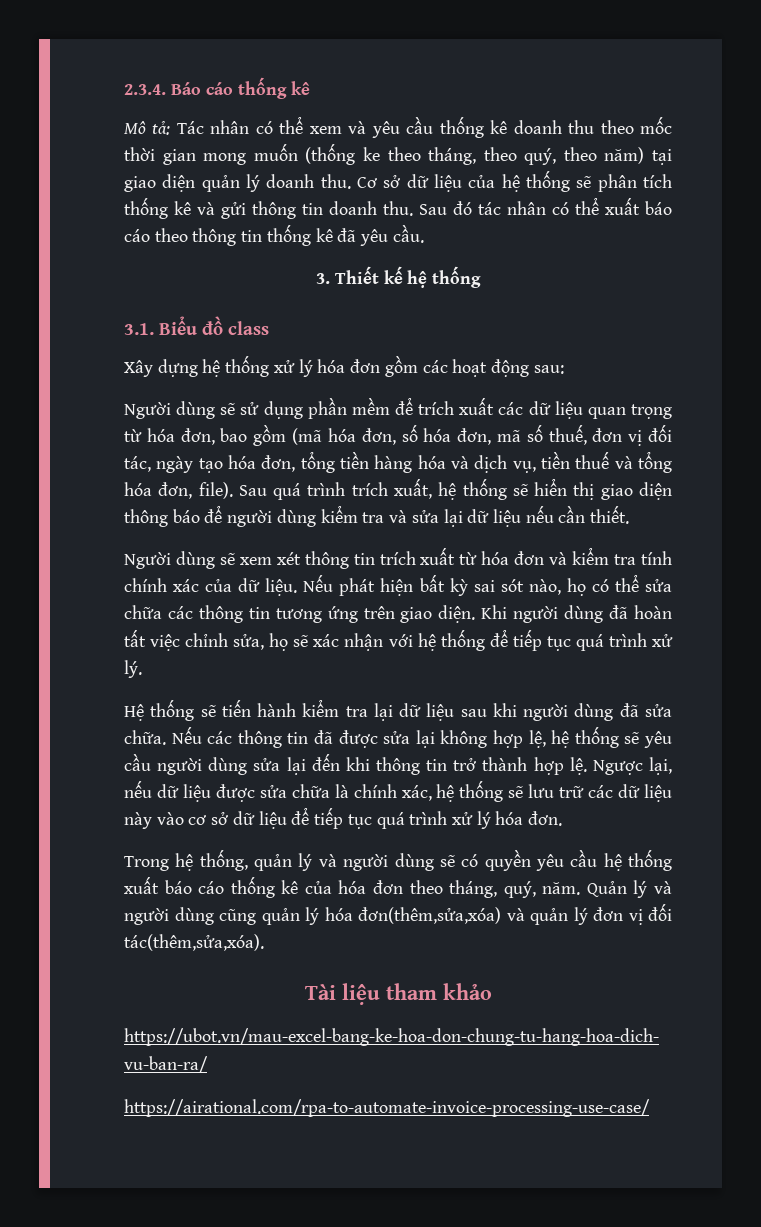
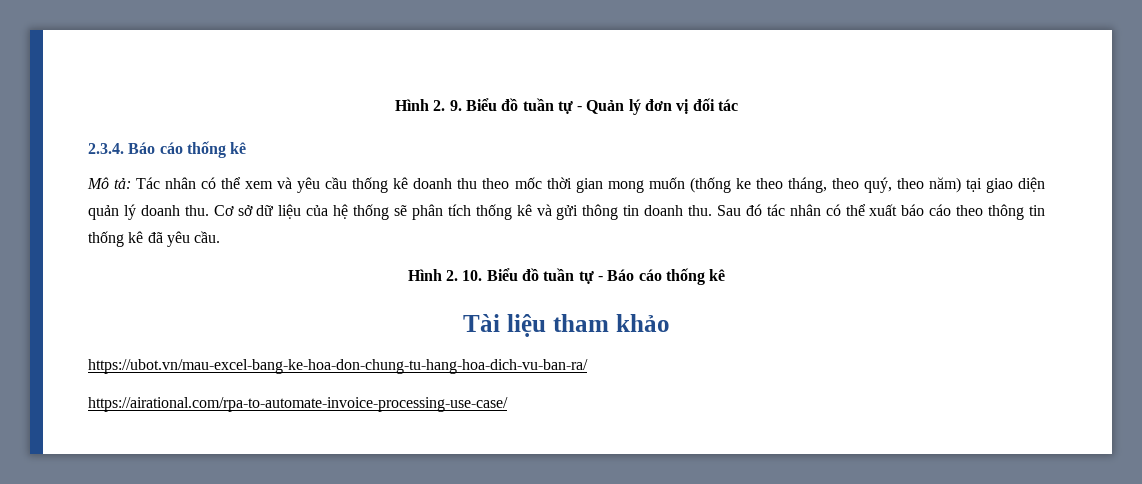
(124, 89) none -> [394,98,739,115] Hình 2. 9. Biểu đồ tuần tự - Quản lý đơn vị đối tác //
[316,266,481,288] [124,316,270,335] [124,355,564,377] [124,397,673,419] [124,424,672,446] [124,451,672,473] [124,478,672,500] [124,505,630,527] [124,547,672,569] [124,574,672,596] [124,605,672,623] [124,629,673,651] [124,660,142,678] [124,699,672,721] [124,726,673,748] [124,753,673,775] [124,780,672,802] [124,807,563,829] [124,849,672,871] [124,876,672,898] [124,903,672,925] [124,934,264,951] 3. Thiết kế hệ thống // 3.1. Biểu đồ class // Xây dựng hệ thống xử lý hóa đơn gồm các hoạt động sau: // Người dùng sẽ sử dụng phần mềm để trích xuất các dữ liệu quan trọng từ hóa đơn, bao gồm (mã hóa đơn, số hóa đơn, mã số thuế, đơn vị đối tác, ngày tạo hóa đơn, tổng tiền hàng hóa và dịch vụ, tiền thuế và tổng hóa đơn, file). Sau quá trình trích xuất, hệ thống sẽ hiển thị giao diện thông báo để người dùng kiểm tra và sửa lại dữ liệu nếu cần thiết. // Người dùng sẽ xem xét thông tin trích xuất từ hóa đơn và kiểm tra tính chính xác của dữ liệu. Nếu phát hiện bất kỳ sai sót nào, họ có thể sửa chữa các thông tin tương ứng trên giao diện. Khi người dùng đã hoàn tất việc chỉnh sửa, họ sẽ xác nhận với hệ thống để tiếp tục quá trình xử lý. // Hệ thống sẽ tiến hành kiểm tra lại dữ liệu sau khi người dùng đã sửa chữa. Nếu các thông tin đã được sửa lại không hợp lệ, hệ thống sẽ yêu cầu người dùng sửa lại đến khi thông tin trở thành hợp lệ. Ngược lại, nếu dữ liệu được sửa chữa là chính xác, hệ thống sẽ lưu trữ các dữ liệu này vào cơ sở dữ liệu để tiếp tục quá trình xử lý hóa đơn. // Trong hệ thống, quản lý và người dùng sẽ có quyền yêu cầu hệ thống xuất báo cáo thống kê của hóa đơn theo tháng, quý, năm. Quản lý và người dùng cũng quản lý hóa đơn(thêm,sửa,xóa) và quản lý đơn vị đối tác(thêm,sửa,xóa). -> [407,268,726,285] Hình 2. 10. Biểu đồ tuần tự - Báo cáo thống kê

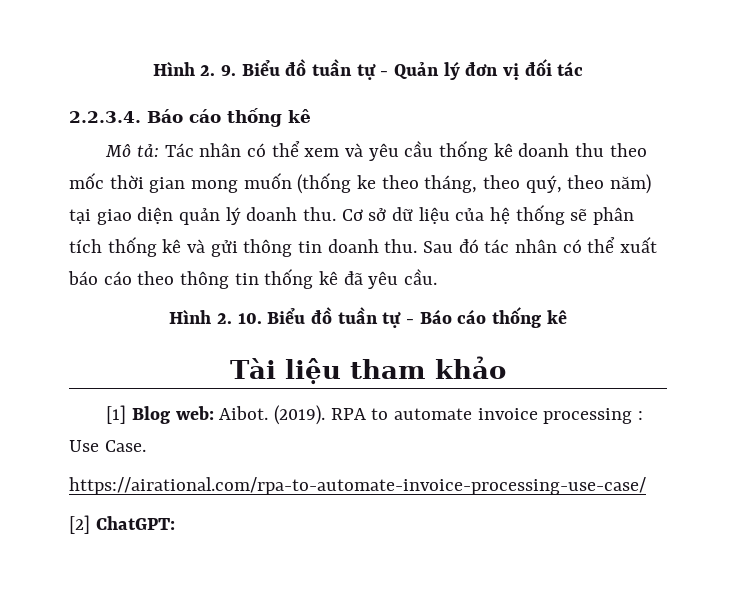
[88,143,124,154] 2.3.4. -> [69,111,141,123] 2.2.3.4.
[88,359,588,374] https://ubot.vn/mau-excel-bang-ke-hoa-don-chung-tu-hang-hoa-dich-vu-ban-ra/ -> [106,405,643,425] [69,440,146,452] [1] Blog web: Aibot. (2019). RPA to automate invoice processing : Use Case.
(508, 404) none -> [69,515,175,534] // [2] ChatGPT:

